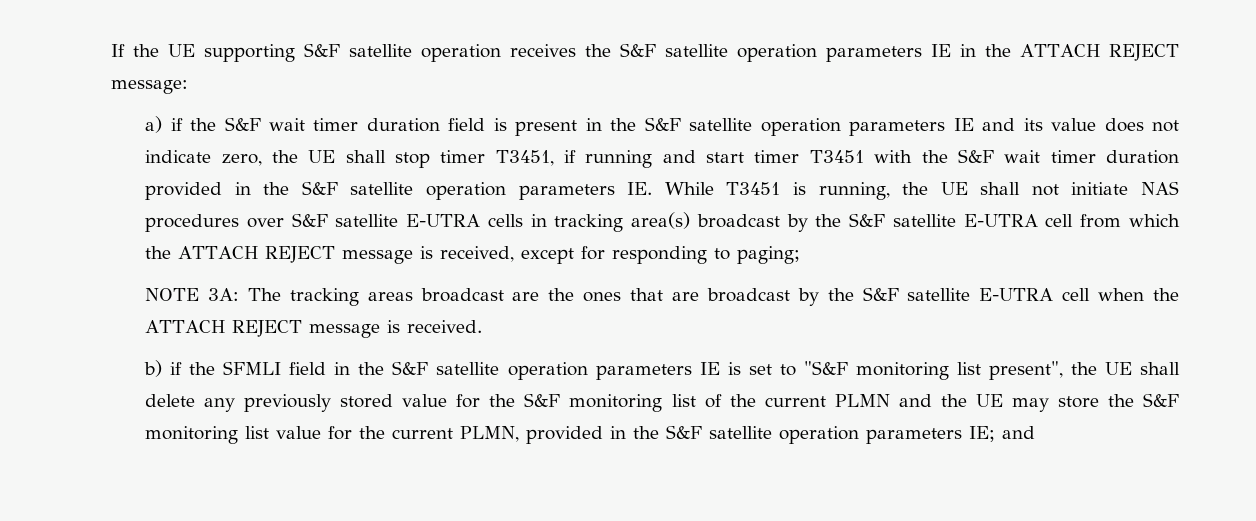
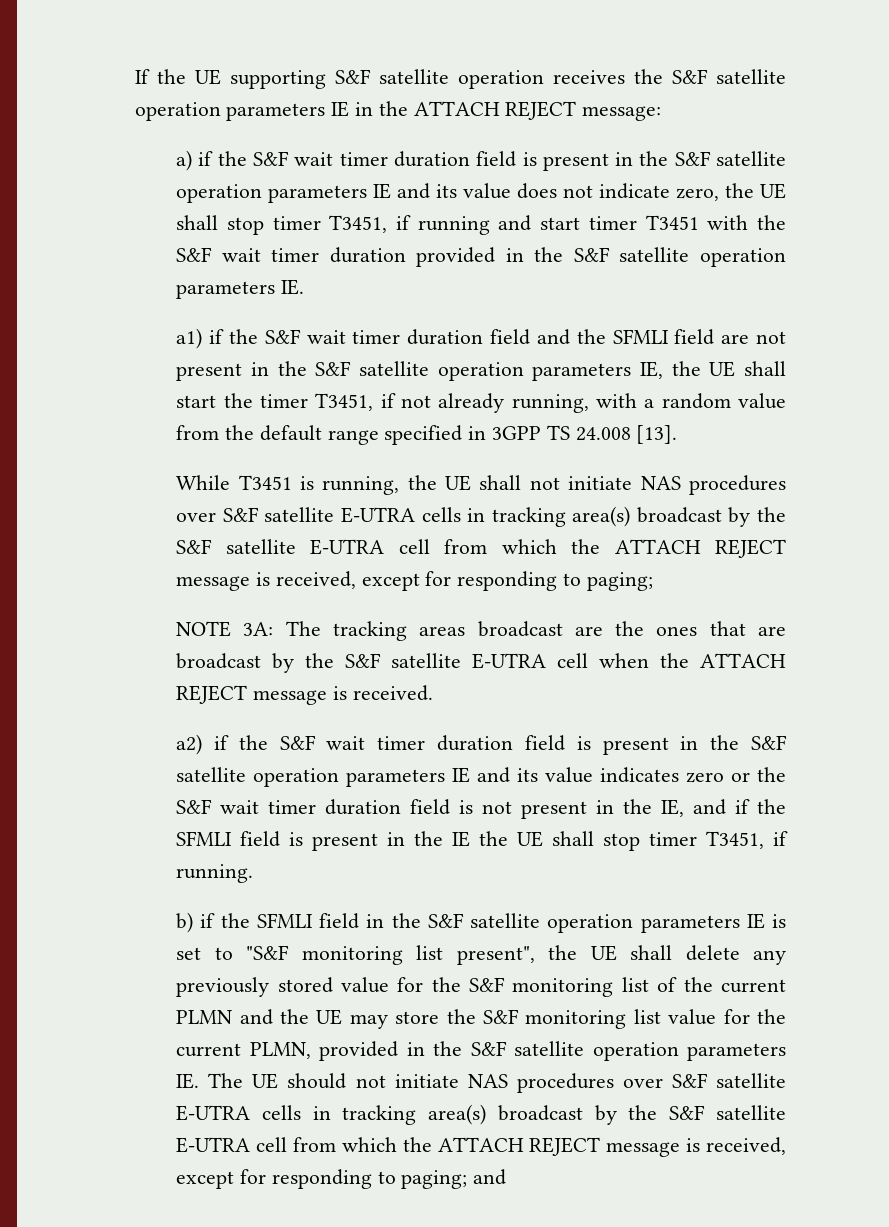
(653, 188) none -> [176,328,786,349] [176,361,787,381] [176,393,786,413] [176,425,678,445] // a1) if the S&F wait timer duration field and the SFMLI field are not present in the S&F satellite operation parameters IE, the UE shall start the timer T3451, if not already running, with a random value from the default range specified in 3GPP TS 24.008 [13]. //
(483, 326) none -> [176,734,788,755] [176,767,786,787] [176,799,786,819] [176,831,788,851] [176,864,254,883] // a2) if the S&F wait timer duration field is present in the S&F satellite operation parameters IE and its value indicates zero or the S&F wait timer duration field is not present in the IE, and if the SFMLI field is present in the IE the UE shall stop timer T3451, if running.
[969,426,996,442] IE; -> [176,1073,786,1093] [176,1104,787,1125] [176,1137,787,1157] [176,1169,468,1189] IE. The UE should not initiate NAS procedures over S&F satellite E-UTRA cells in tracking area(s) broadcast by the S&F satellite E-UTRA cell from which the ATTACH REJECT message is received, except for responding to paging;

